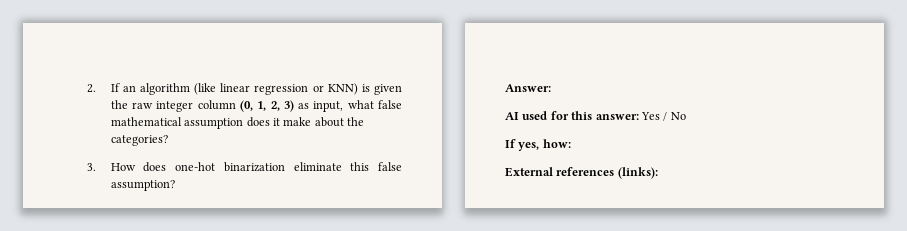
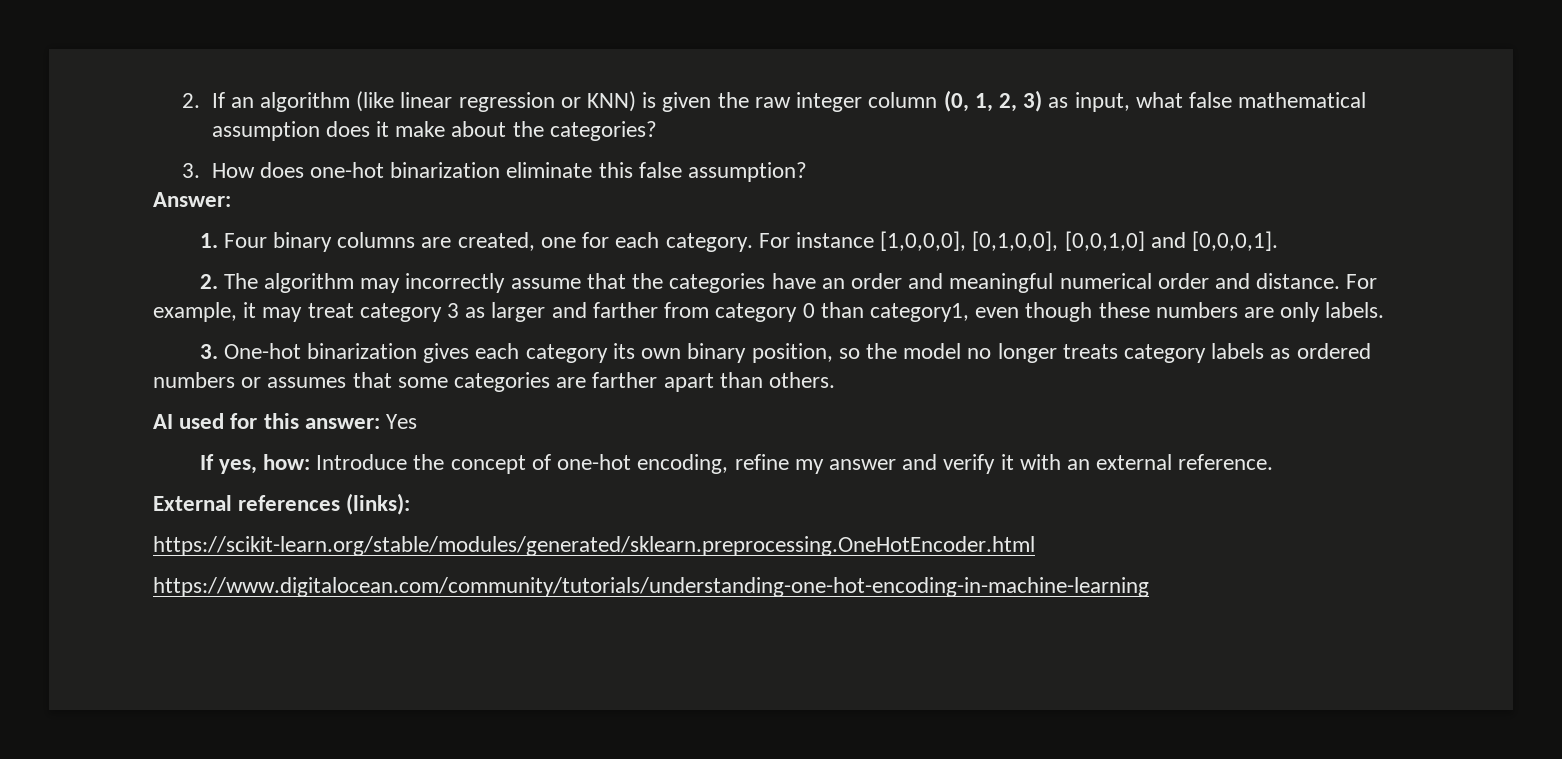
(551, 88) none -> [199,231,1279,252] [199,273,1378,293] [153,302,1385,322] [199,343,1371,363] [153,372,836,392] // 1. Four binary columns are created, one for each category. For instance [1,0,0,0], [0,1,0,0], [0,0,1,0] and [0,0,0,1]. // 2. The algorithm may incorrectly assume that the categories have an order and meaningful numerical order and distance. For example, it may treat category 3 as larger and farther from category 0 than category1, even though these numbers are only labels. // 3. One-hot binarization gives each category its own binary position, so the model no longer treats category labels as ordered numbers or assumes that some categories are farther apart than others.
[663,112,686,121] / No -> (418, 421) none
(571, 143) none -> [316,454,1274,474] Introduce the concept of one-hot encoding, refine my answer and verify it with an external reference.
(658, 173) none -> [153,536,1035,556] [153,577,1149,597] // https://scikit-learn.org/stable/modules/generated/sklearn.preprocessing.OneHotEncoder.html // https://www.digitalocean.com/community/tutorials/understanding-one-hot-encoding-in-machine-learning

